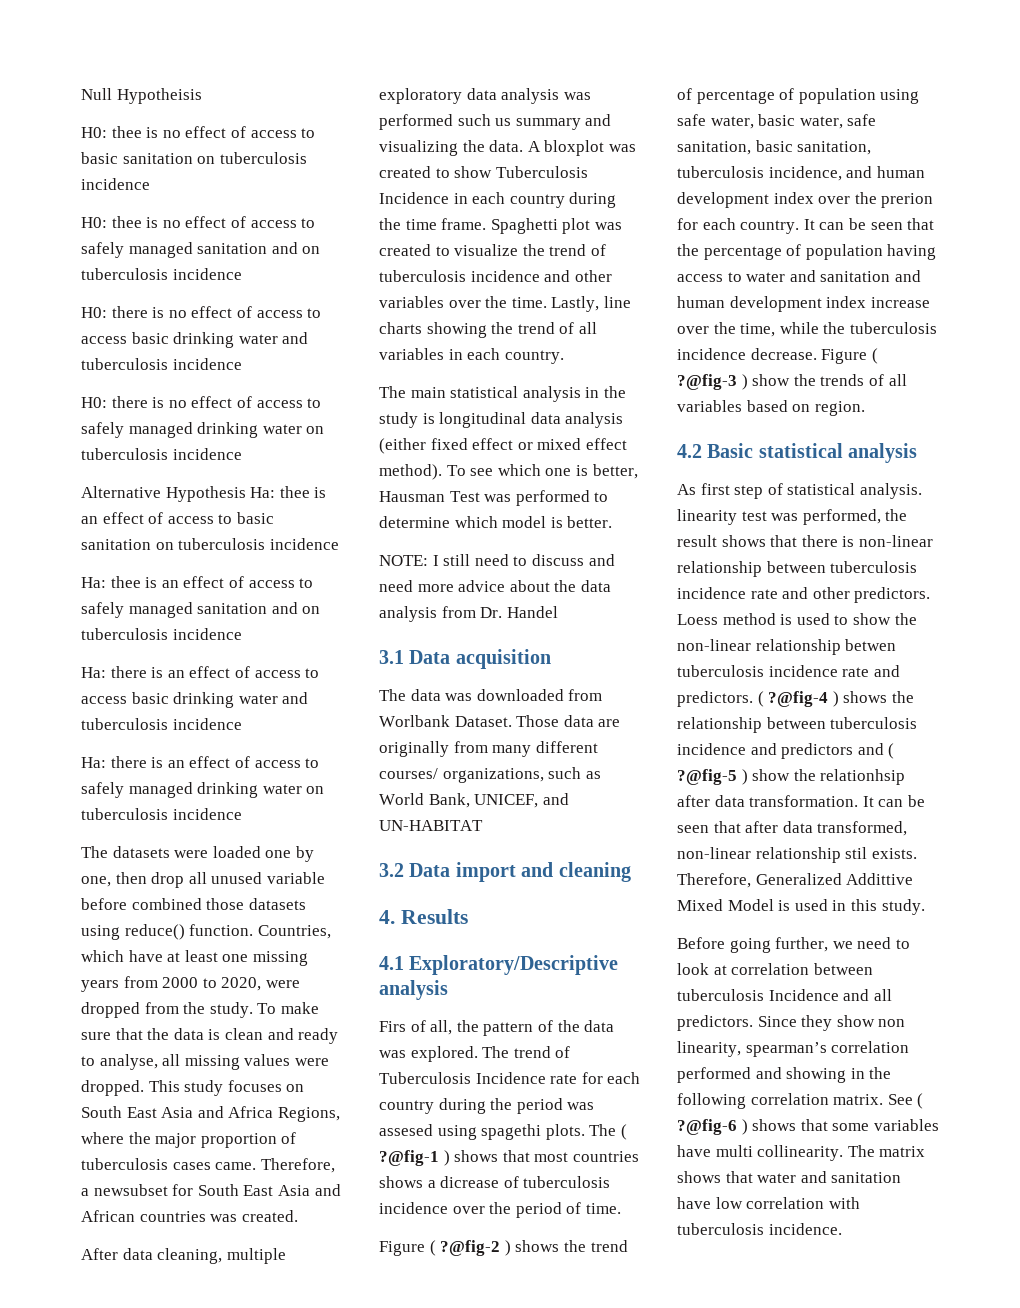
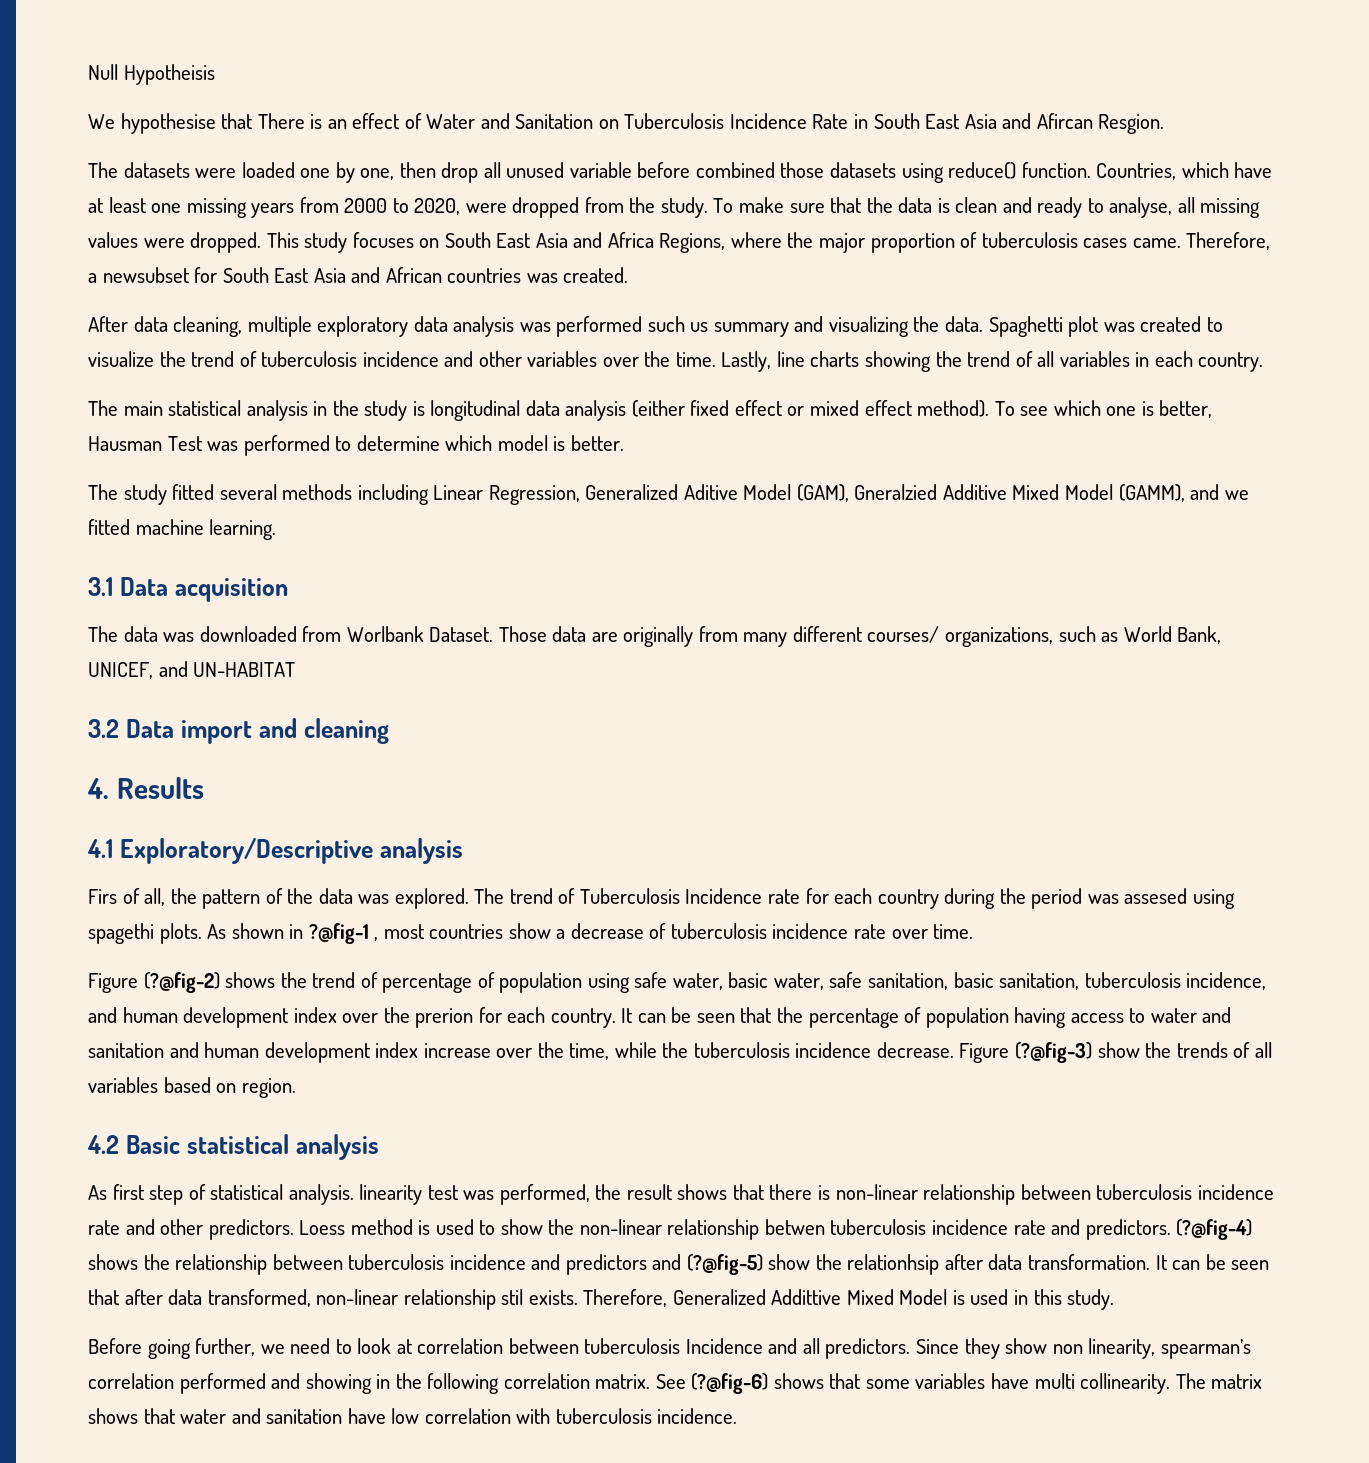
[81,126,316,138] [81,152,307,164] [81,178,150,190] [81,216,316,228] [81,242,321,258] [81,268,242,280] [81,306,322,318] [81,332,309,348] [81,358,242,370] [81,396,322,408] [81,422,325,438] [81,448,242,460] [81,486,327,502] [81,512,274,524] [81,538,339,550] [81,576,314,588] [81,602,321,618] [81,628,242,640] [81,666,320,678] [81,692,309,708] [81,718,242,730] [81,756,320,768] [81,782,325,798] [81,808,242,820] H0: thee is no effect of access to basic sanitation on tuberculosis incidence // H0: thee is no effect of access to safely managed sanitation and on tuberculosis incidence // H0: there is no effect of access to access basic drinking water and tuberculosis incidence // H0: there is no effect of access to safely managed drinking water on tuberculosis incidence // Alternative Hypothesis Ha: thee is an effect of access to basic sanitation on tuberculosis incidence // Ha: thee is an effect of access to safely managed sanitation and on tuberculosis incidence // Ha: there is an effect of access to access basic drinking water and tuberculosis incidence // Ha: there is an effect of access to safely managed drinking water on tuberculosis incidence -> [88,113,1165,134] We hypothesise that There is an effect of Water and Sanitation on Tuberculosis Incidence Rate in South East Asia and Afircan Resgion.
[527,140,636,156] [379,166,588,178] [379,192,617,208] [379,218,487,230] A bloxplot was created to show Tuberculosis Incidence in each country during the time frame. -> (984, 324) none
[379,554,615,566] [379,580,611,592] [379,606,558,622] NOTE: I still need to discuss and need more advice about the data analysis from Dr. Handel -> [88,484,1249,505] [88,519,277,540] The study fitted several methods including Linear Regression, Generalized Aditive Model (GAM), Gneralzied Additive Mixed Model (GAMM), and we fitted machine learning.
[589,1124,627,1140] [379,1150,639,1166] [379,1176,611,1188] [379,1202,582,1218] The ( ?@fig-1 ) shows that most countries shows a dicrease of tuberculosis incidence over the period of -> [207,923,928,944] As shown in ?@fig-1 , most countries show a decrease of tuberculosis incidence rate over
[429,1240,511,1256] ( ?@fig-2 ) -> [143,972,220,993] (?@fig-2)
[871,348,878,364] [677,374,748,390] ( ?@fig-3 ) -> [1015,1042,1093,1063] (?@fig-3)
[757,691,839,707] ( ?@fig-4 ) -> [1176,1219,1253,1240] (?@fig-4)
[888,743,895,759] [677,769,748,785] ( ?@fig-5 ) -> [686,1254,763,1275] (?@fig-5)
[917,1093,924,1109] [677,1119,748,1135] ( ?@fig-6 ) -> [691,1373,769,1394] (?@fig-6)

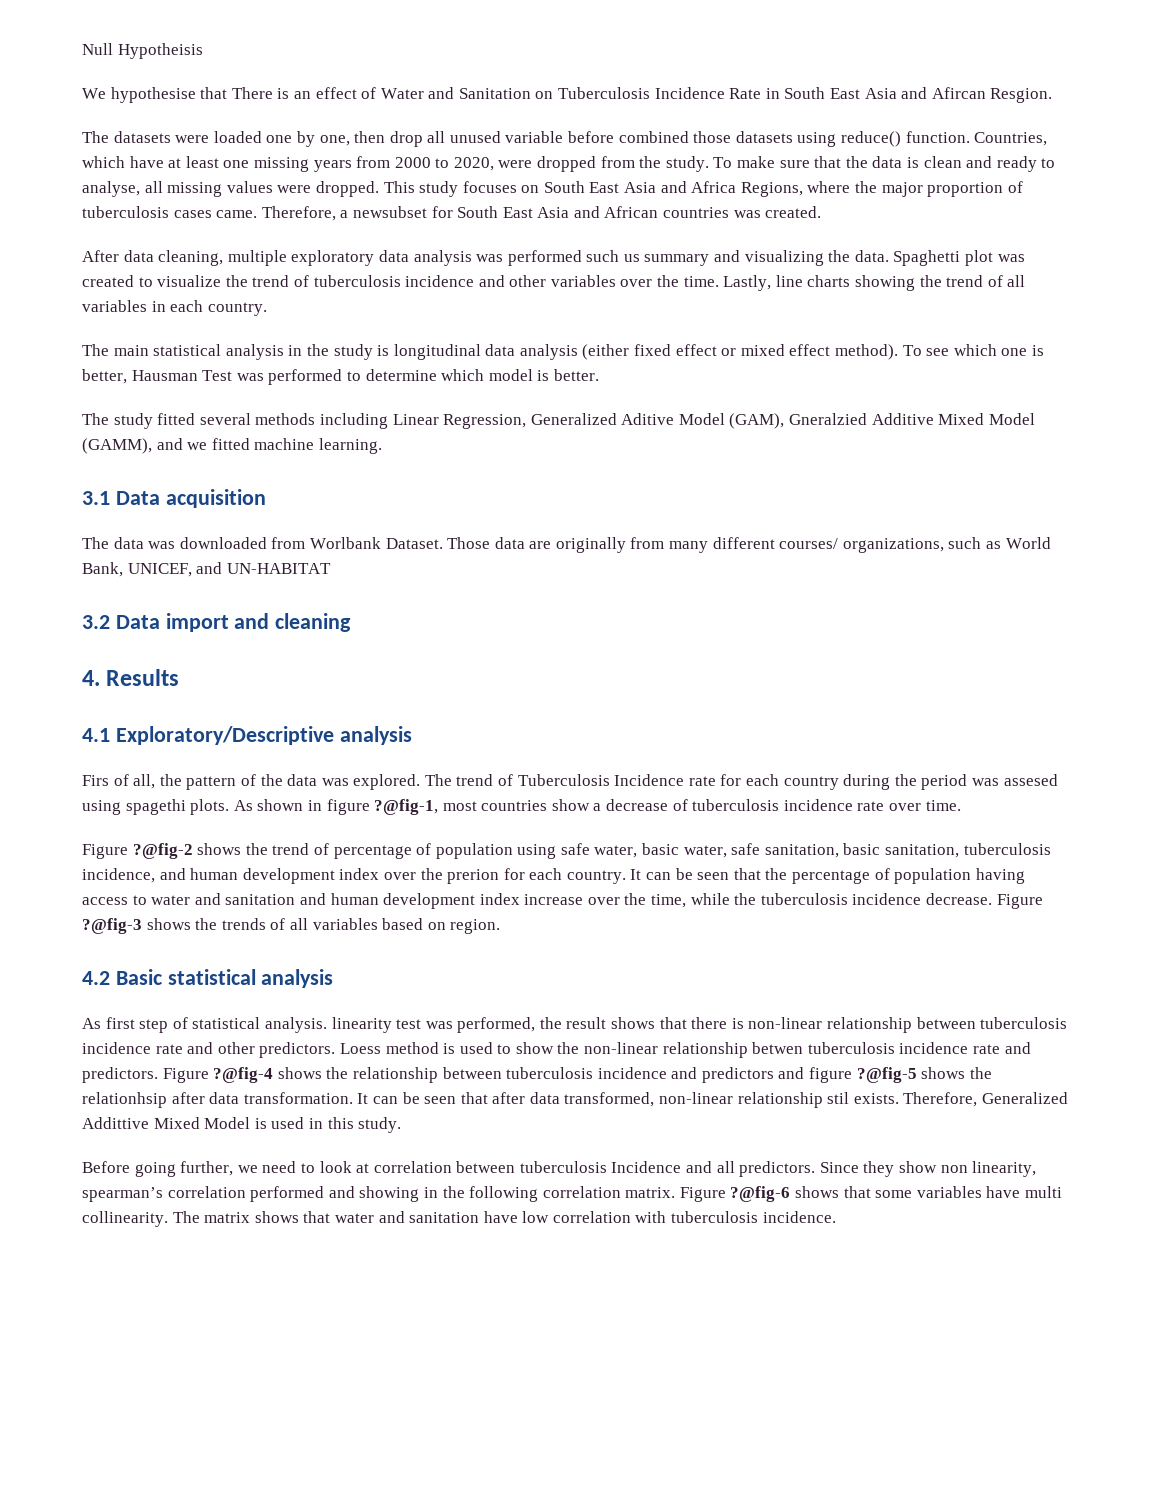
[308,923,379,944] ?@fig-1 , -> [326,799,439,815] figure ?@fig-1,
[143,972,220,993] (?@fig-2) -> [132,843,193,859] ?@fig-2
[1015,1042,1140,1063] (?@fig-3) show -> [82,918,191,934] ?@fig-3 shows
[1176,1219,1253,1240] (?@fig-4) -> [162,1067,274,1083] Figure ?@fig-4
[686,1254,811,1275] (?@fig-5) show -> [809,1067,966,1083] figure ?@fig-5 shows
[655,1373,769,1394] See (?@fig-6) -> [679,1186,791,1202] Figure ?@fig-6

